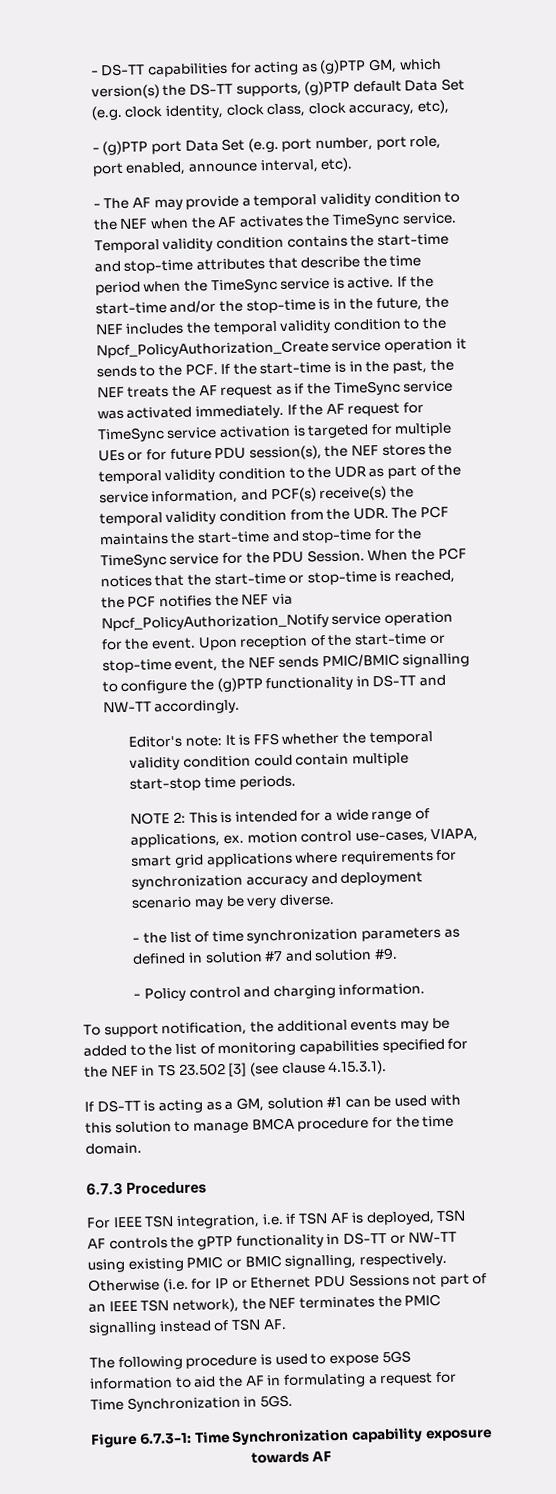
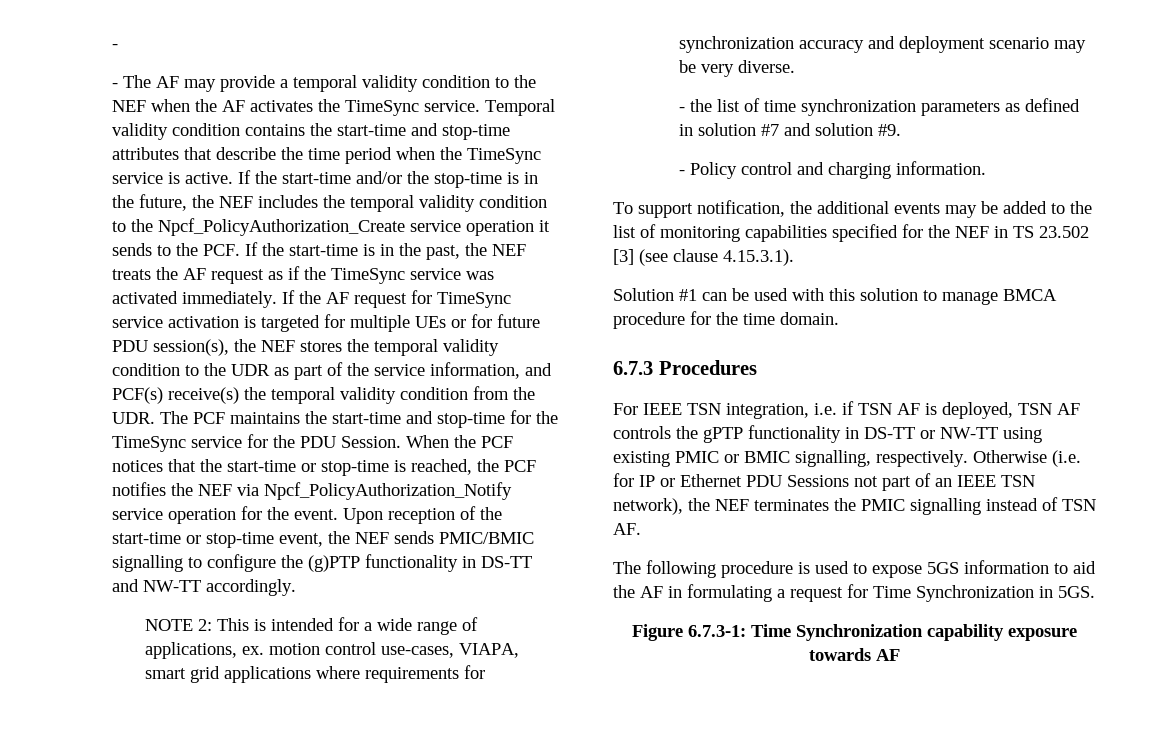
[90,58,442,78] [90,78,466,100] [90,99,450,121] [91,135,442,156] [91,157,354,177] - DS-TT capabilities for acting as (g)PTP GM, which version(s) the DS-TT supports, (g)PTP default Data Set (e.g. clock identity, clock class, clock accuracy, etc), // - (g)PTP port Data Set (e.g. port number, port role, port enabled, announce interval, etc). -> [112,44,119,49] -
[128,731,433,748] [129,752,409,771] [129,775,296,792] // Editor's note: It is FFS whether the temporal validity condition could contain multiple start-stop time periods. -> (297, 587) none
[84,1097,324,1114] If DS-TT is acting as a GM, solution -> [613,288,674,301] Solution

